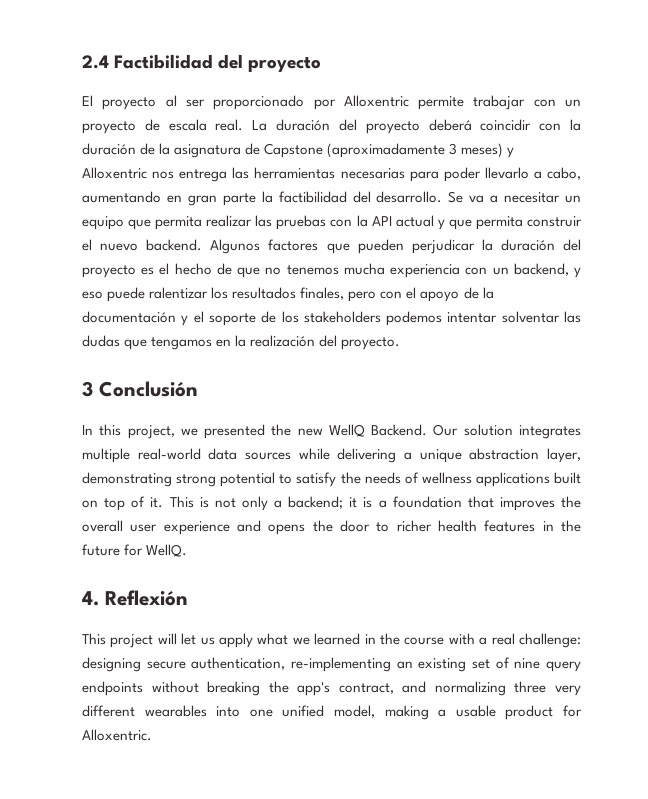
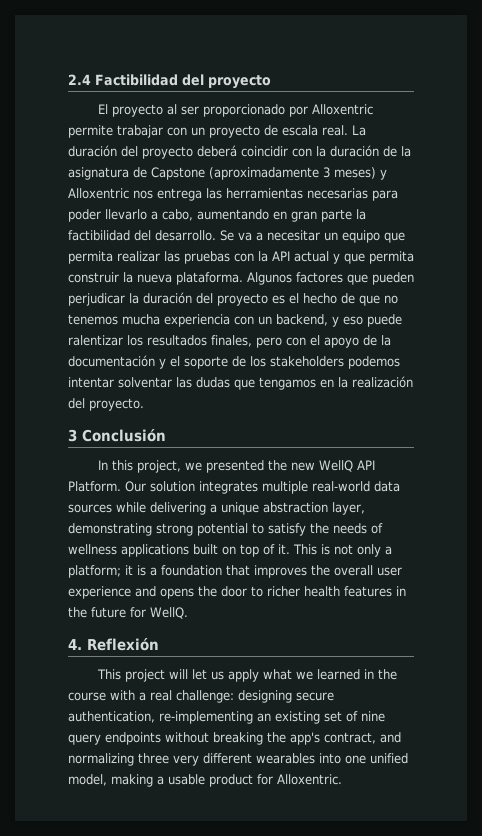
[82,239,203,251] el nuevo backend. -> [123,272,243,285] la nueva plataforma.
[371,424,428,436] Backend. -> [357,460,376,470] [68,481,121,492] API Platform.
[288,496,344,509] backend; -> [68,565,121,578] platform;

